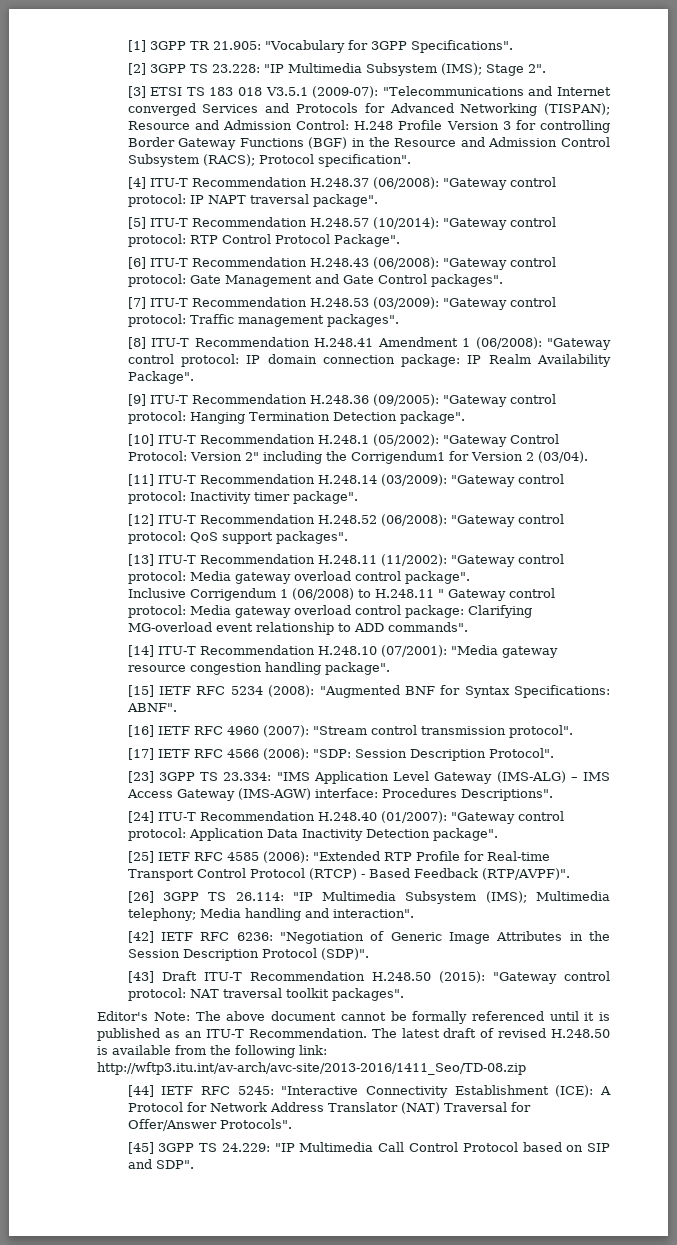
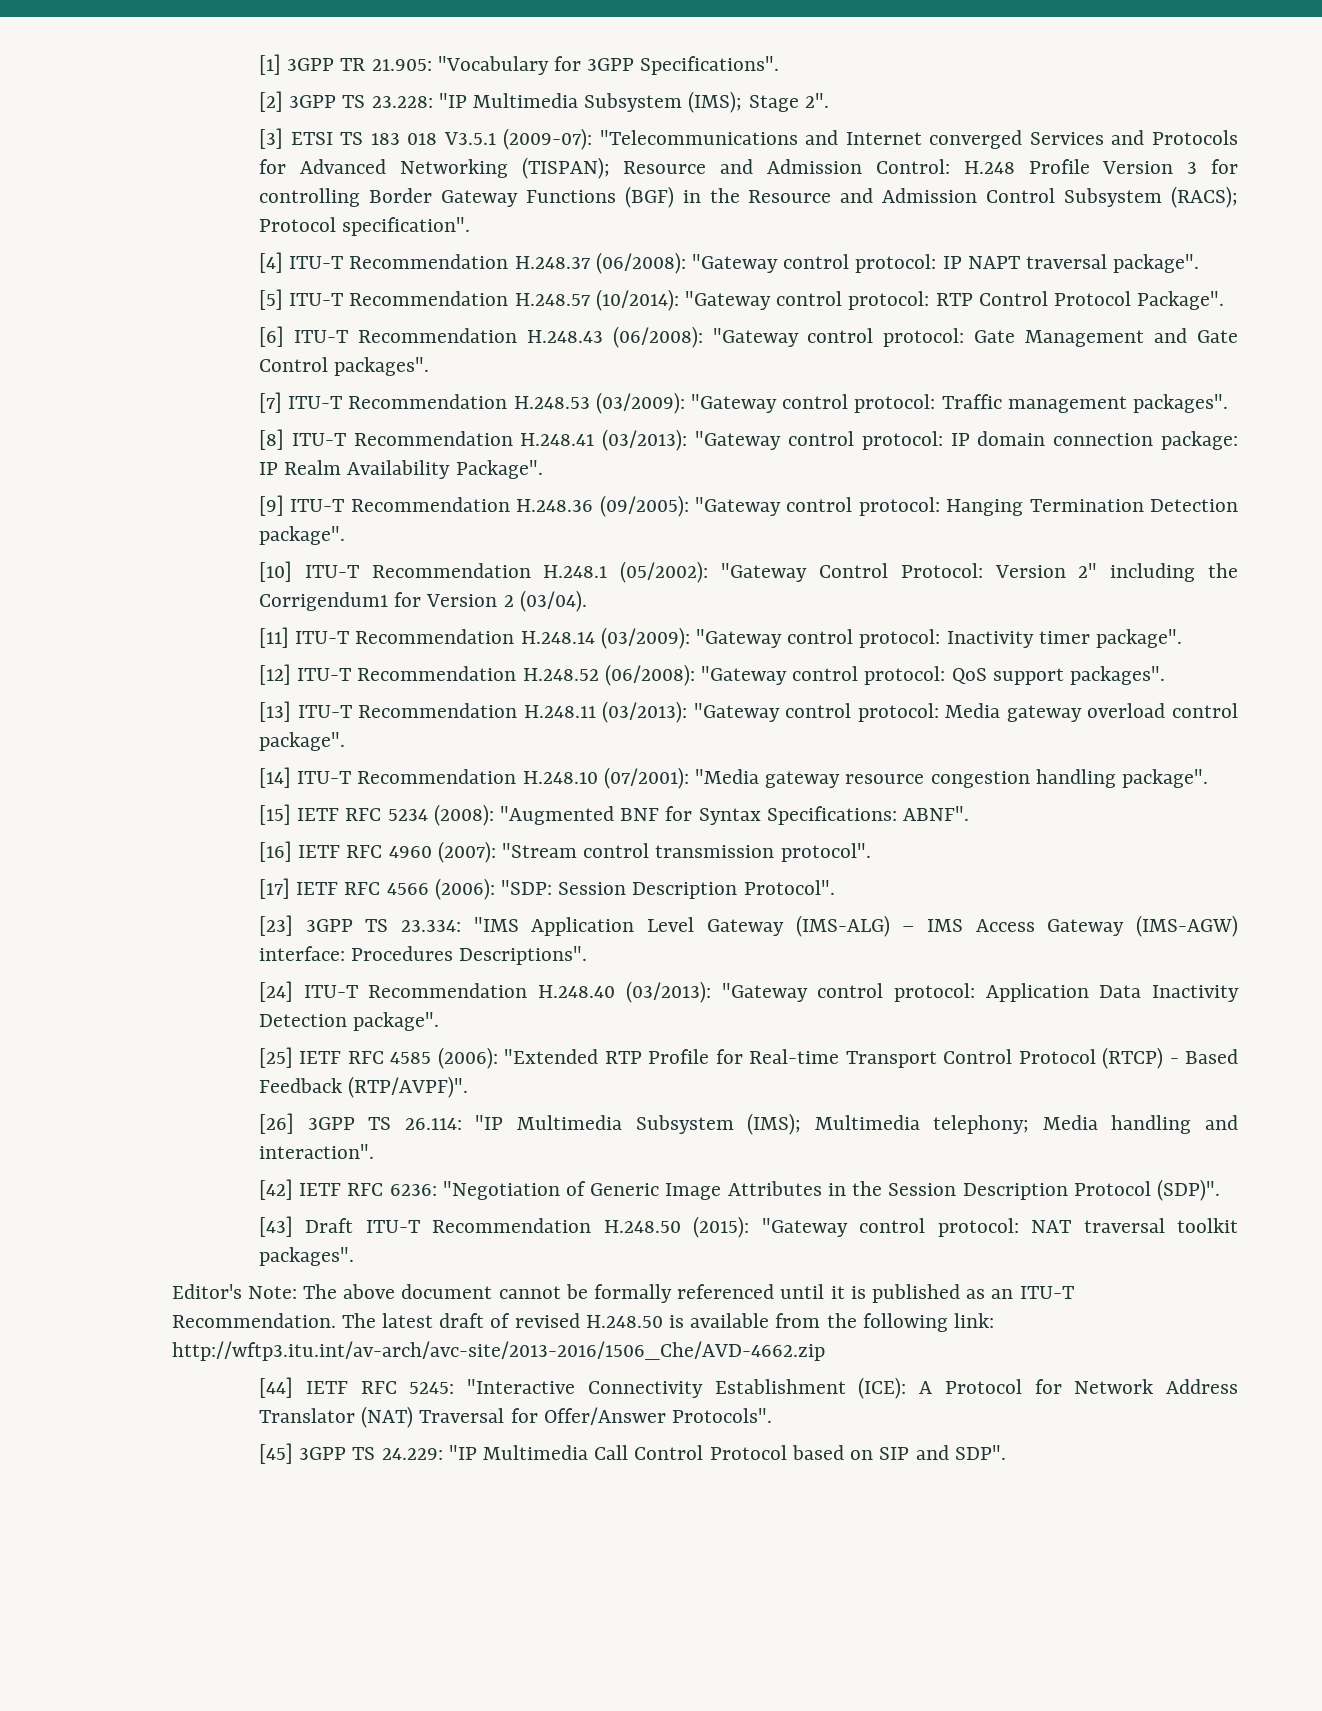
[377,337,542,349] Amendment 1 (06/2008): -> [602,429,688,451] (03/2013):
[380,554,447,566] (11/2002): -> [602,701,688,723] (03/2013):
[127,588,555,601] [127,605,532,618] [127,622,468,635] // Inclusive Corrigendum 1 (06/2008) to H.248.11 " Gateway control protocol: Media gateway overload control package: Clarifying MG-overload event relationship to ADD commands". -> (345, 741) none
[380,811,447,823] (01/2007): -> [625,981,711,1003] (03/2013):
[97,1062,527,1075] http://wftp3.itu.int/av-arch/avc-site/2013-2016/1411_Seo/TD-08.zip -> [171,1341,825,1361] http://wftp3.itu.int/av-arch/avc-site/2013-2016/1506_Che/AVD-4662.zip

